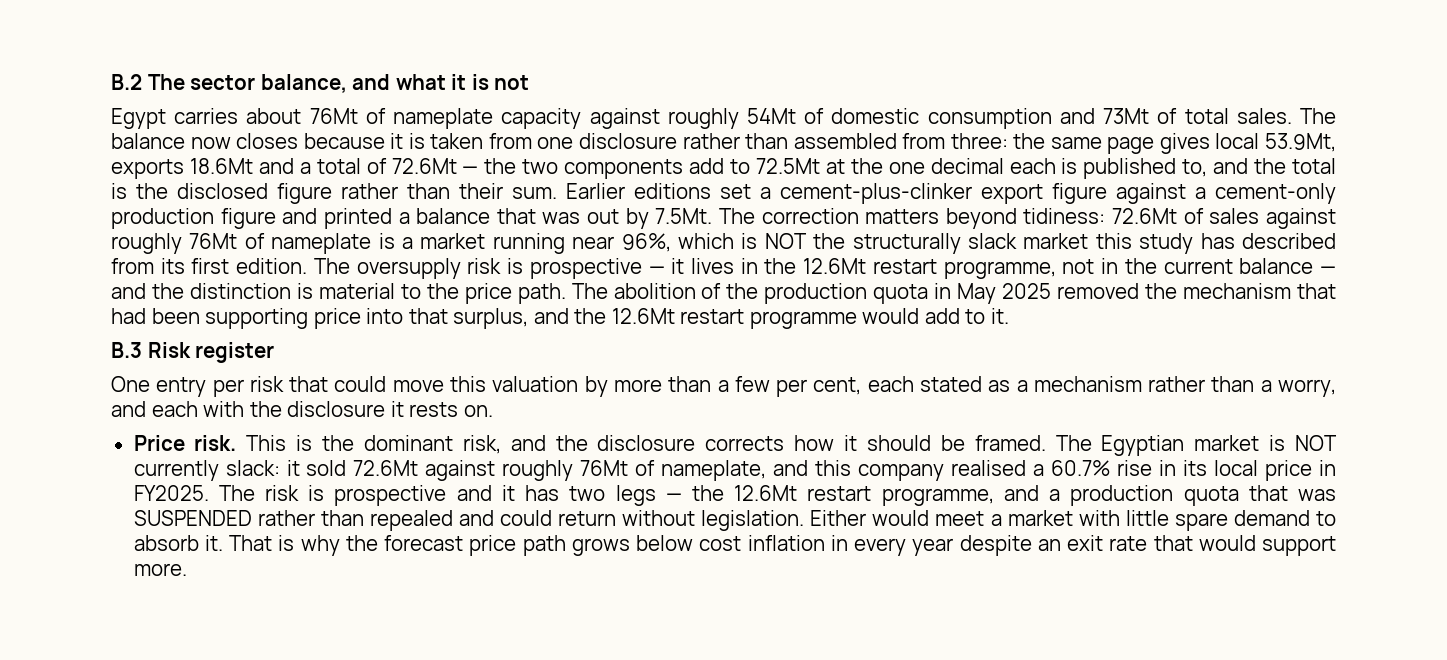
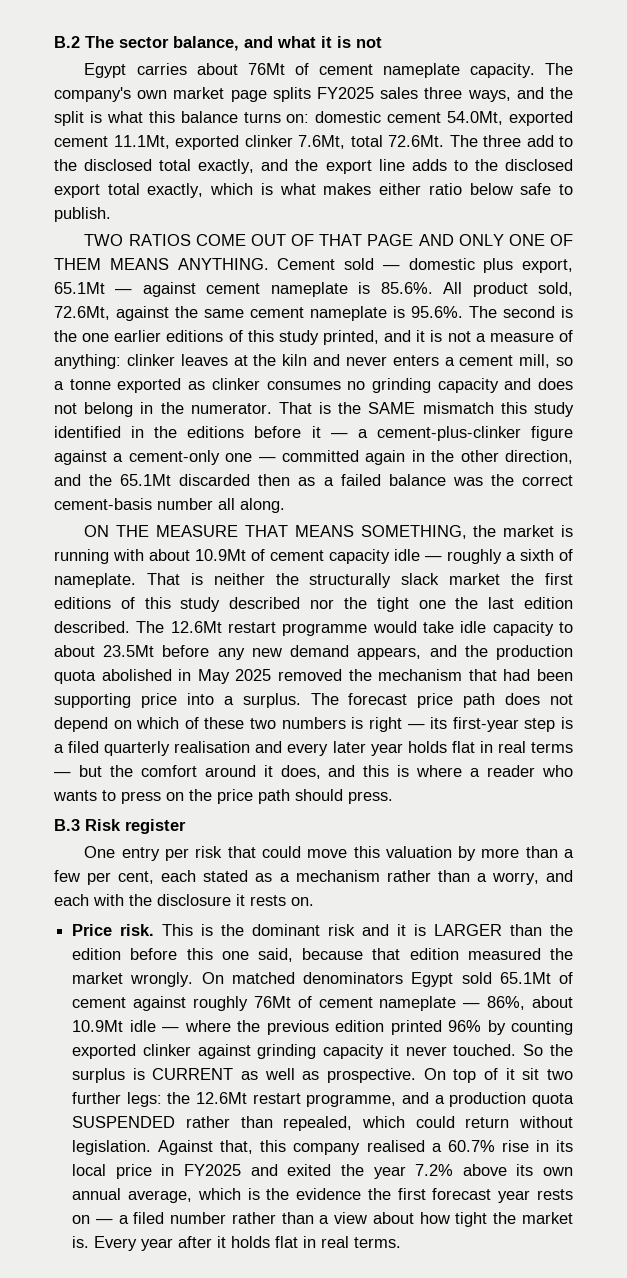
[393,108,1336,129] [111,133,1336,154] [111,158,1336,179] [111,183,751,204] nameplate capacity against roughly 54Mt of domestic consumption and 73Mt of total sales. The balance now closes because it is taken from one disclosure rather than assembled from three: the same page gives local 53.9Mt, exports 18.6Mt and a total of 72.6Mt — the two components add to 72.5Mt at the one decimal each is published to, and the total is the disclosed figure rather than their sum. Earlier editions set -> [318,63,573,78] [54,87,573,102] [54,111,573,126] [54,135,573,150] [54,159,573,174] [54,183,574,198] [54,207,111,222] [84,234,573,246] [54,258,573,273] [54,282,574,297] [54,306,573,321] [54,330,574,345] [54,354,573,369] [54,378,573,393] [54,402,574,417] [54,426,348,438] cement nameplate capacity. The company's own market page splits FY2025 sales three ways, and the split is what this balance turns on: domestic cement 54.0Mt, exported cement 11.1Mt, exported clinker 7.6Mt, total 72.6Mt. The three add to the disclosed total exactly, and the export line adds to the disclosed export total exactly, which is what makes either ratio below safe to publish. // TWO RATIOS COME OUT OF THAT PAGE AND ONLY ONE OF THEM MEANS ANYTHING. Cement sold — domestic plus export, 65.1Mt — against cement nameplate is 85.6%. All product sold, 72.6Mt, against the same cement nameplate is 95.6%. The second is the one earlier editions of this study printed, and it is not a measure of anything: clinker leaves at the kiln and never enters a cement mill, so a tonne exported as clinker consumes no grinding capacity and does not belong in the numerator. That is the SAME mismatch this study identified in the editions before it —
[981,184,1043,204] export -> (521, 433) none
[111,208,1336,229] [111,233,1336,254] [111,258,1337,279] [111,283,722,304] production figure and printed a balance that was out by 7.5Mt. The correction matters beyond tidiness: 72.6Mt of sales against roughly 76Mt of nameplate is a market running near 96%, which is NOT the structurally slack market this study has described from its first edition. The oversupply risk is prospective — it lives in the 12.6Mt restart programme, not in the current balance — and the distinction is material to the price path. The abolition of -> [225,450,573,465] [54,474,573,486] [54,498,285,513] [84,525,573,539] [54,549,573,564] [54,573,574,588] [54,597,573,612] [54,621,573,636] [54,645,457,660] one — committed again in the other direction, and the 65.1Mt discarded then as a failed balance was the correct cement-basis number all along. // ON THE MEASURE THAT MEANS SOMETHING, the market is running with about 10.9Mt of cement capacity idle — roughly a sixth of nameplate. That is neither the structurally slack market the first editions of this study described nor the tight one the last edition described. The 12.6Mt restart programme would take idle capacity to about 23.5Mt before any new demand appears, and
(929, 294) none -> [101,669,172,681] abolished
[408,308,1010,329] that surplus, and the 12.6Mt restart programme would add to it. -> [223,693,573,708] [54,717,574,732] [54,741,573,756] [54,765,573,779] [53,789,393,804] a surplus. The forecast price path does not depend on which of these two numbers is right — its first-year step is a filed quarterly realisation and every later year holds flat in real terms — but the comfort around it does, and this is where a reader who wants to press on the price path should press.
[462,435,1337,456] [133,460,809,481] risk, and the disclosure corrects how it should be framed. The Egyptian market is NOT currently slack: it sold 72.6Mt against roughly 76Mt of nameplate, and -> [328,924,574,936] [72,948,574,962] [72,972,573,987] [72,996,573,1011] [72,1020,574,1035] [72,1044,574,1059] [72,1068,574,1083] [72,1092,574,1107] [72,1116,573,1131] [72,1140,254,1155] risk and it is LARGER than the edition before this one said, because that edition measured the market wrongly. On matched denominators Egypt sold 65.1Mt of cement against roughly 76Mt of cement nameplate — 86%, about 10.9Mt idle — where the previous edition printed 96% by counting exported clinker against grinding capacity it never touched. So the surplus is CURRENT as well as prospective. On top of it sit two further legs: the 12.6Mt restart programme, and a production quota SUSPENDED rather than repealed, which could return without legislation. Against that,
[133,485,1336,506] [133,510,1336,531] [133,535,1337,556] [133,563,187,576] FY2025. The risk is prospective and it has two legs — the 12.6Mt restart programme, and a production quota that was SUSPENDED rather than repealed and could return without legislation. Either would meet a market with little spare demand to absorb it. That is why the forecast price path grows below cost inflation in every year despite an exit rate that would support more. -> [184,1164,573,1179] [72,1188,574,1203] [72,1212,573,1227] [72,1236,402,1251] FY2025 and exited the year 7.2% above its own annual average, which is the evidence the first forecast year rests on — a filed number rather than a view about how tight the market is. Every year after it holds flat in real terms.

